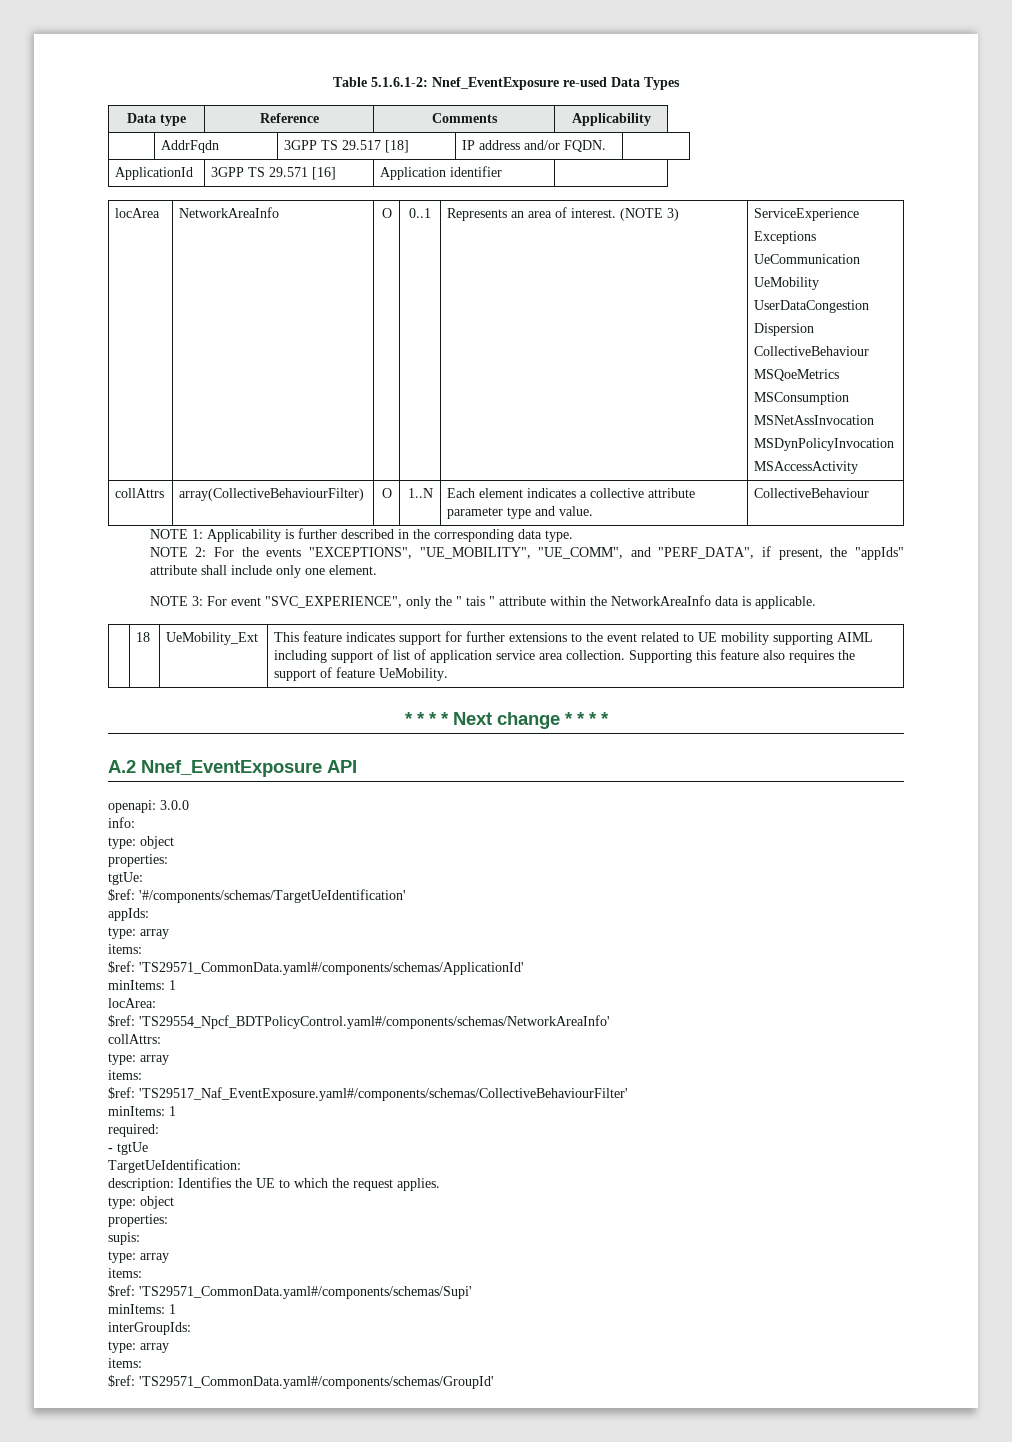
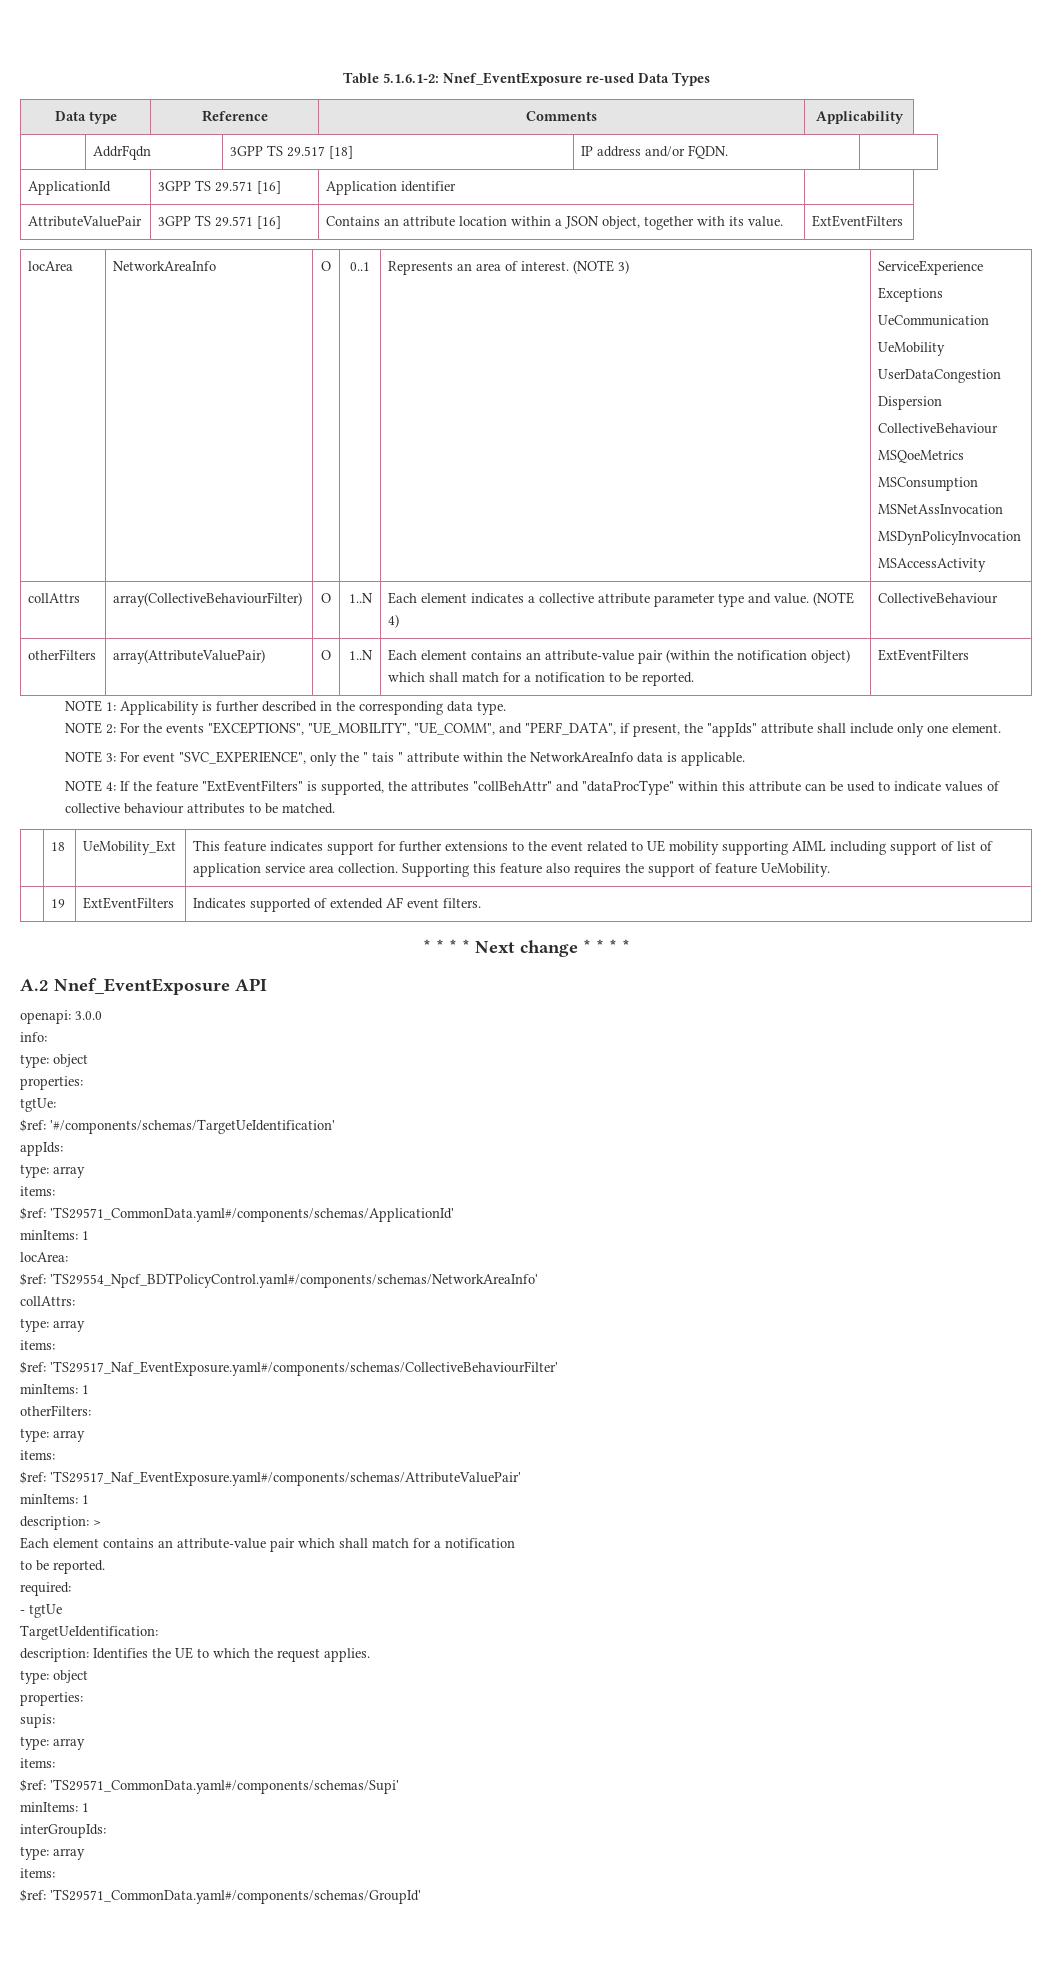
(503, 171) none -> [28,216,143,227] [158,215,282,229] [326,216,784,230] [812,215,904,227] // AttributeValuePair | 3GPP TS 29.571 [16] | Contains an attribute location within a JSON object, together with its value. | ExtEventFilters
[754,488,870,498] | CollectiveBehaviour -> [813,592,855,606] [388,614,400,628] [878,593,999,604] [28,649,97,660] [113,649,266,664] [321,650,331,660] [348,650,373,660] [388,649,851,664] [388,672,695,686] [878,649,970,661] (NOTE 4) | CollectiveBehaviour // otherFilters | array(AttributeValuePair) | O | 1..N | Each element contains an attribute-value pair (within the notification object) which shall match for a notification to be reported. | ExtEventFilters
(816, 602) none -> [65,780,1001,795] [65,803,336,814] // NOTE 4: If the feature "ExtEventFilters" is supported, the attributes "collBehAttr" and "dataProcType" within this attribute can be used to indicate values of collective behaviour attributes to be matched.
(449, 674) none -> [51,899,66,908] [83,897,175,909] [193,897,482,912] // | 19 | ExtEventFilters | Indicates supported of extended AF event filters.
(176, 1111) none -> [20,1405,91,1416] [20,1428,85,1442] [20,1450,55,1460] [20,1471,521,1486] [20,1494,89,1504] [20,1516,101,1530] [20,1537,515,1552] [20,1560,105,1574] // otherFilters: // type: array // items: // $ref: 'TS29517_Naf_EventExposure.yaml#/components/schemas/AttributeValuePair' // minItems: 1 // description: > // Each element contains an attribute-value pair which shall match for a notification // to be reported.

